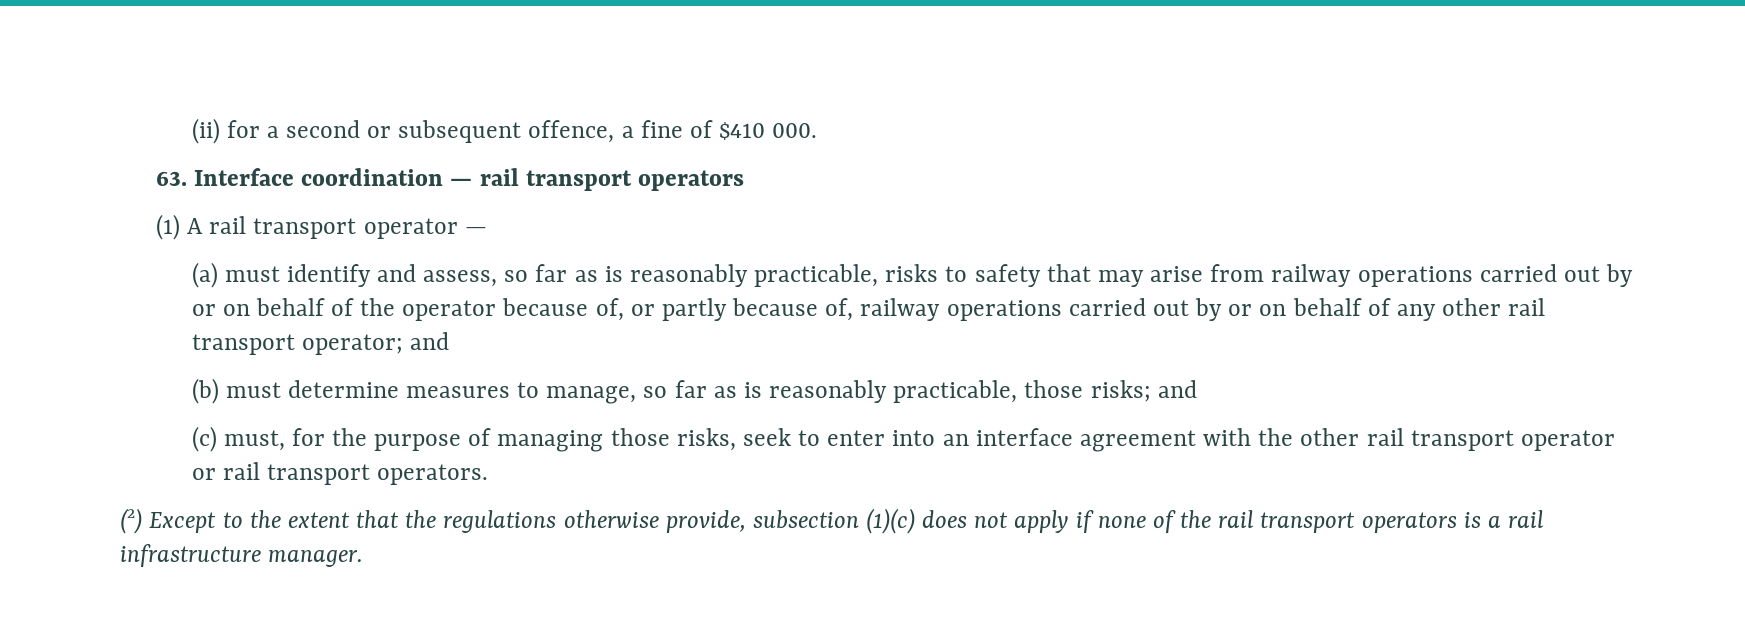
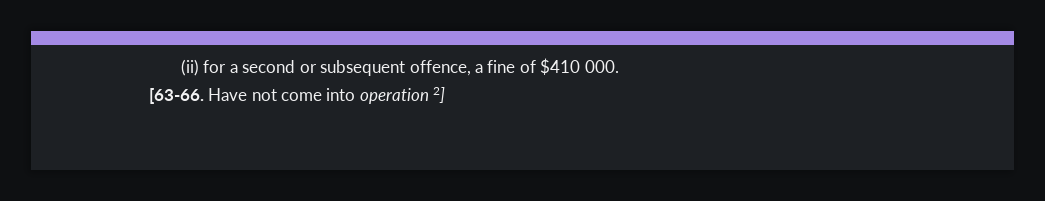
[155,168,744,191] [155,214,487,240] [191,262,1633,288] [191,298,1546,321] [191,332,449,355] [191,378,1197,404] [191,426,1615,452] [191,462,489,485] [120,508,1544,534] [120,544,364,567] 63. Interface coordination — rail transport operators // (1) A rail transport operator — // (a) must identify and assess, so far as is reasonably practicable, risks to safety that may arise from railway operations carried out by or on behalf of the operator because of, or partly because of, railway operations carried out by or on behalf of any other rail transport operator; and // (b) must determine measures to manage, so far as is reasonably practicable, those risks; and // (c) must, for the purpose of managing those risks, seek to enter into an interface agreement with the other rail transport operator or rail transport operators. // (2) Except to the extent that the regulations otherwise provide, subsection (1)(c) does not apply if none of the rail transport operators is a rail infrastructure manager. -> [148,87,446,104] [63-66. Have not come into operation 2]

